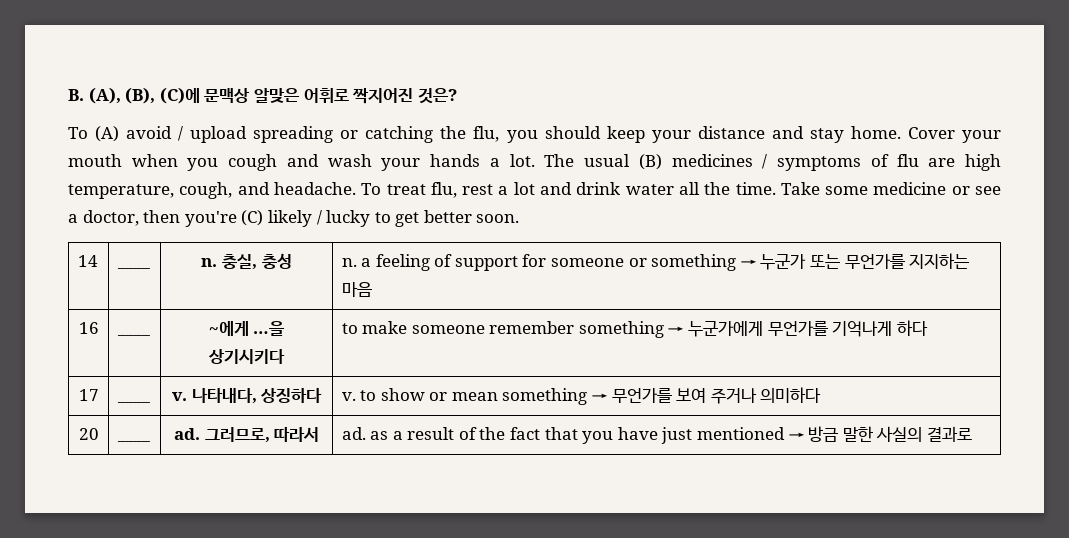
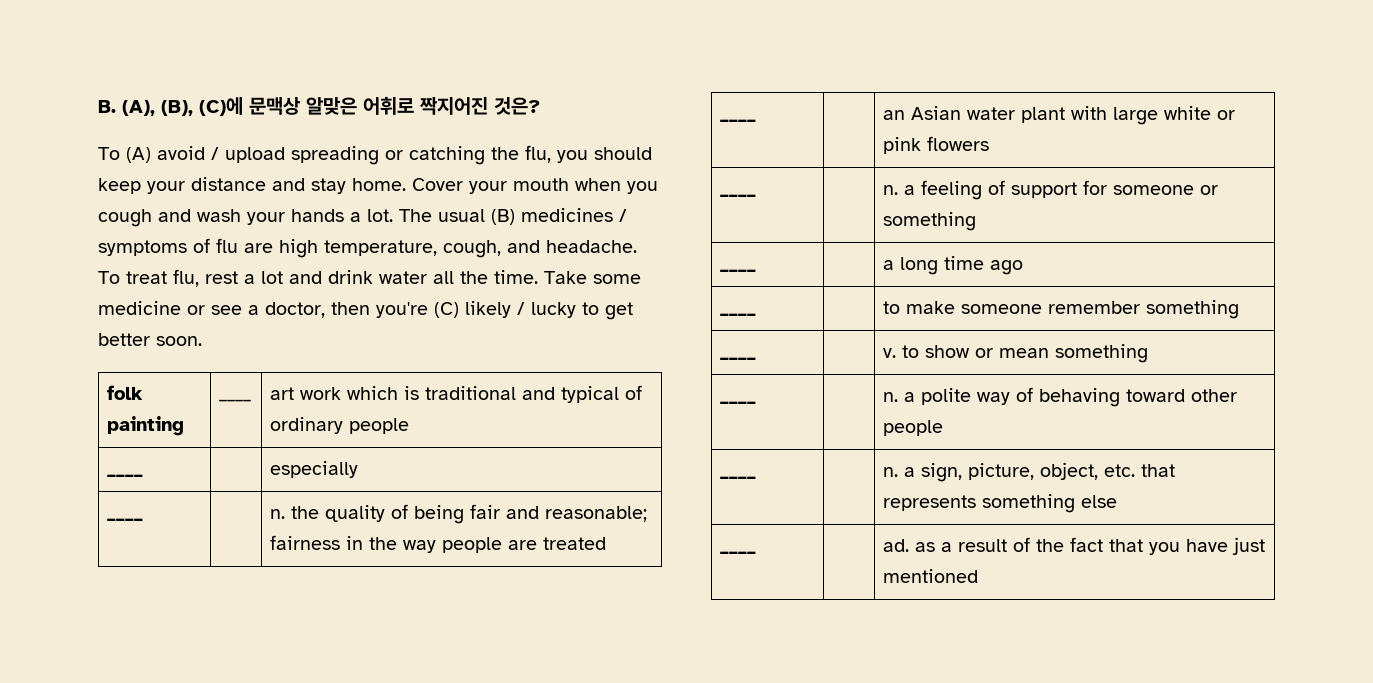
[77,255,98,267] [116,267,150,269] [201,253,292,270] 14 | ____ | n. 충실, 충성 -> [106,385,143,400] [106,416,184,436] [218,399,251,402] [269,385,642,403] [269,417,409,434] [106,474,143,477] [269,461,358,478] [106,518,143,521] [269,504,647,524] [269,535,606,553] [719,119,756,122] [882,106,1235,125] [882,136,989,154] [719,194,756,197] folk painting | ____ | art work which is traditional and typical of ordinary people // ____ | | especially // ____ | | n. the quality of being fair and reasonable; fairness in the way people are treated // ____ | | an Asian water plant with large white or pink flowers // ____ |
[740,253,970,270] [341,282,372,297] [78,322,99,334] [116,334,150,336] [208,321,286,336] [208,349,285,364] → 누군가 또는 무언가를 지지하는 마음 // 16 | ____ | ~에게 …을 상기시키다 -> [719,269,756,272] [882,256,1023,275] [719,313,756,316] // ____ | | a long time ago // ____ |
[668,320,928,337] [78,389,99,401] [116,401,150,403] [171,388,323,404] → 누군가에게 무언가를 기억나게 하다 // 17 | ____ | v. 나타내다, 상징하다 -> [719,357,756,360] // ____ |
[592,387,822,404] [78,428,99,440] [116,440,150,442] [173,427,320,443] → 무언가를 보여 주거나 의미하다 // 20 | ____ | ad. 그러므로, 따라서 -> [719,401,756,404] [882,387,1237,407] [882,420,943,436] [719,476,756,479] [882,462,1175,482] [882,494,1117,513] [719,551,756,554] // ____ | | n. a polite way of behaving toward other people // ____ | | n. a sign, picture, object, etc. that represents something else // ____ |
[788,426,972,442] → 방금 말한 사실의 결과로 -> (978, 576) none

